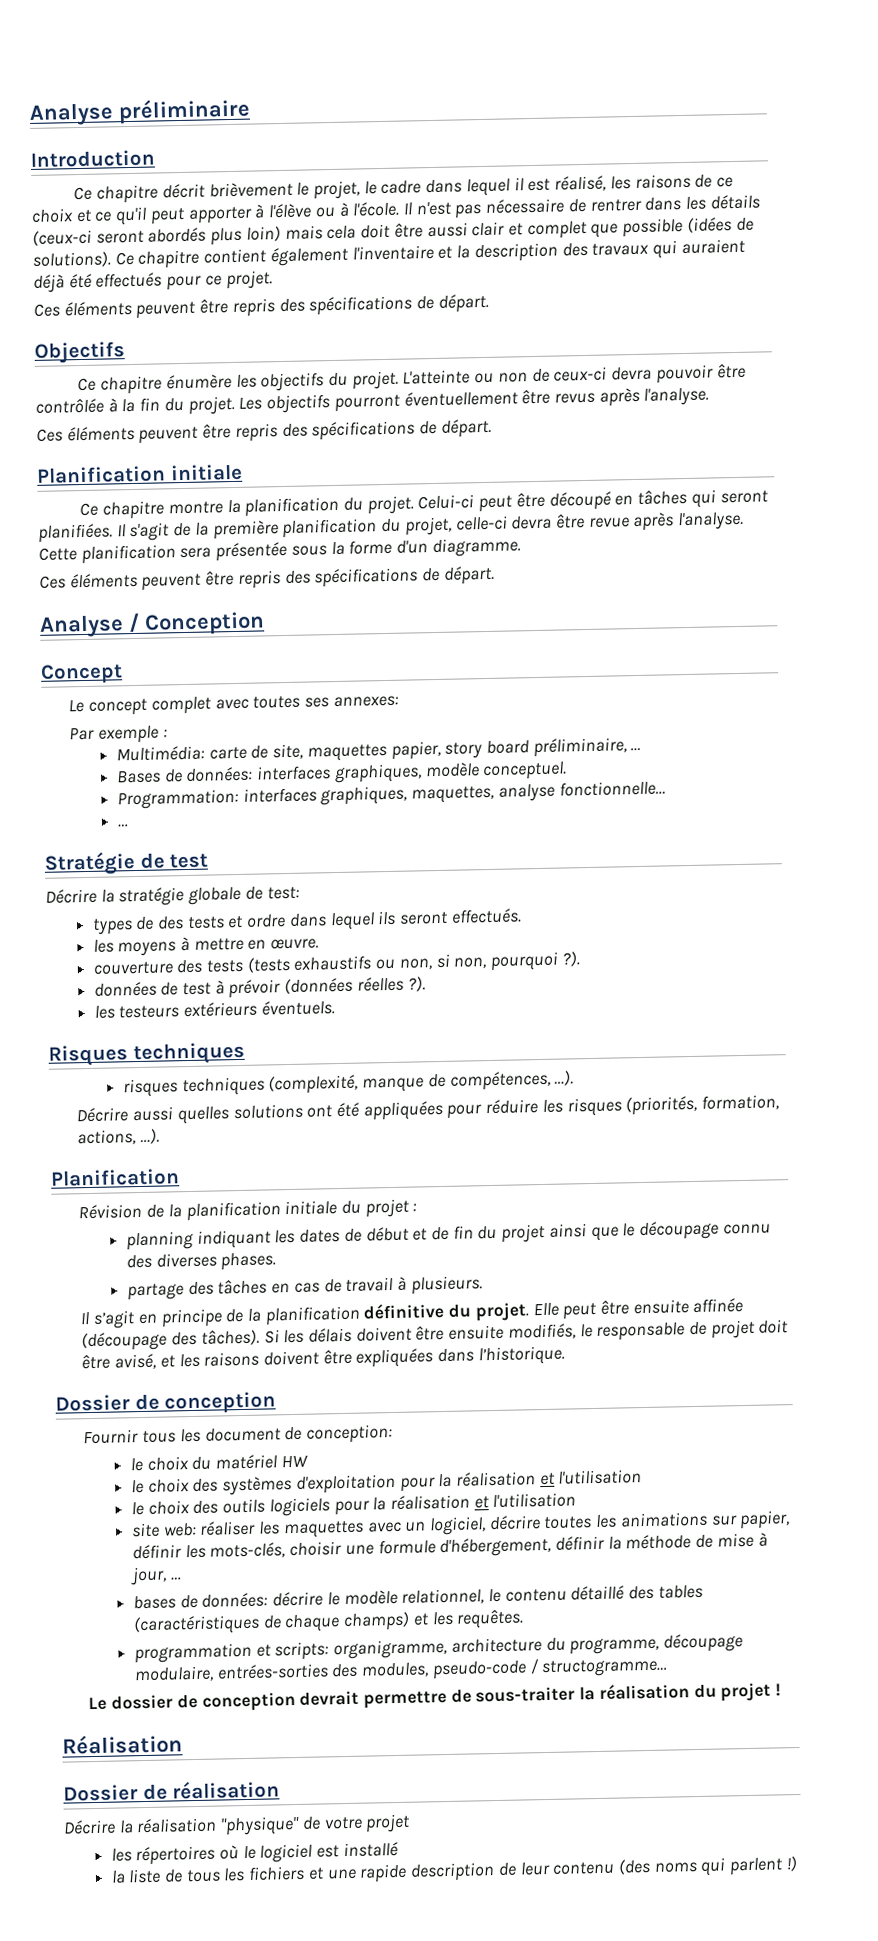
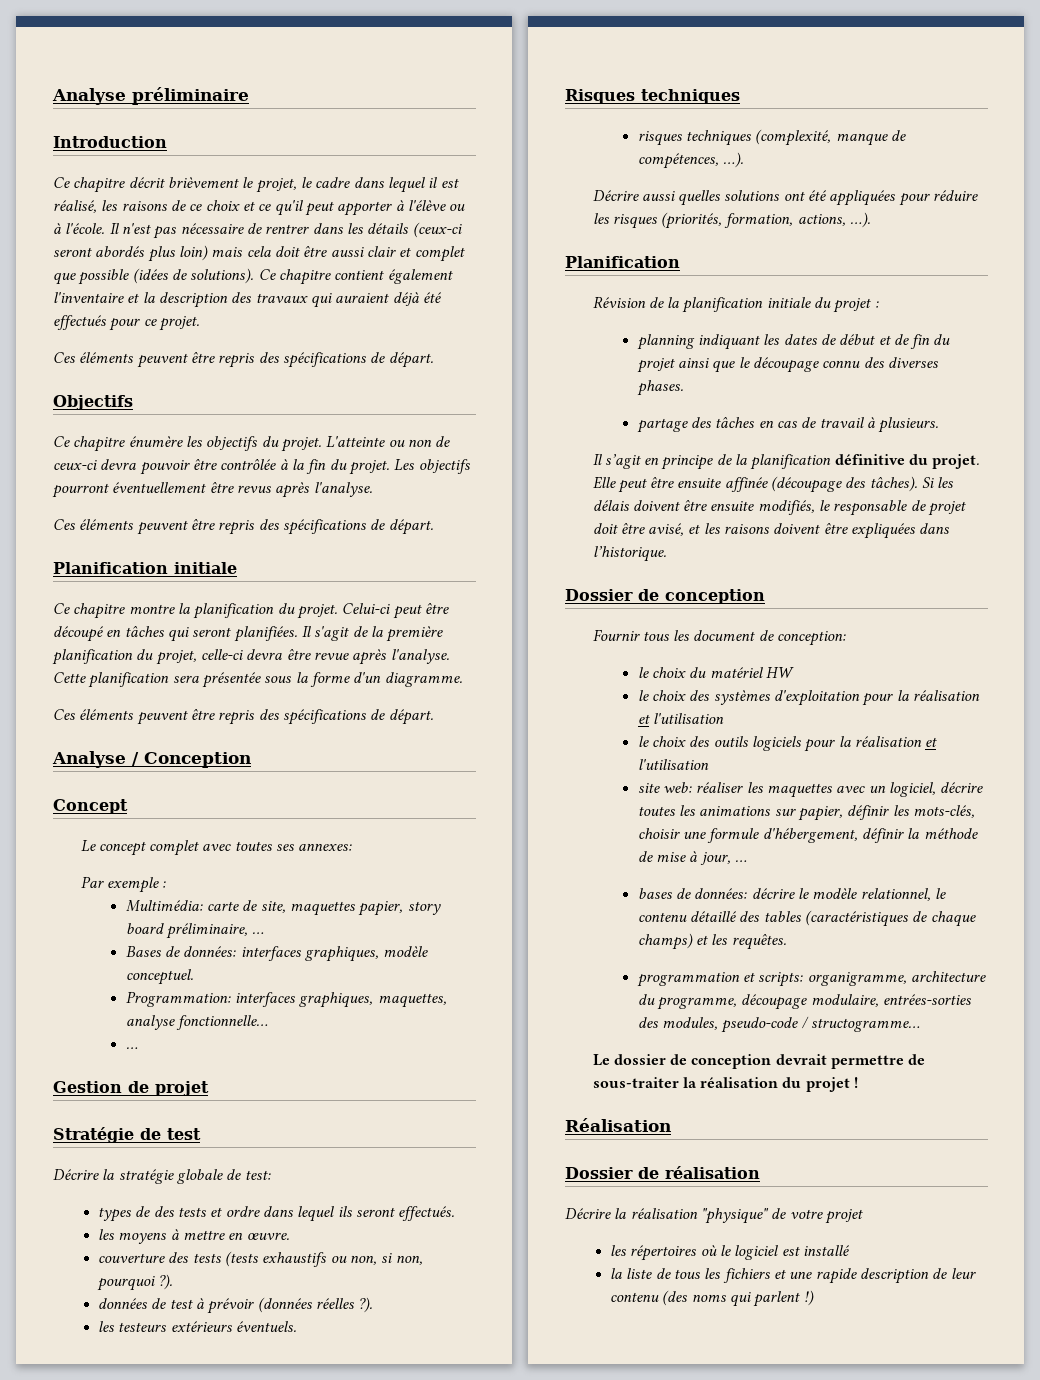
(129, 826) none -> [53,1081,209,1096] // Gestion de projet

